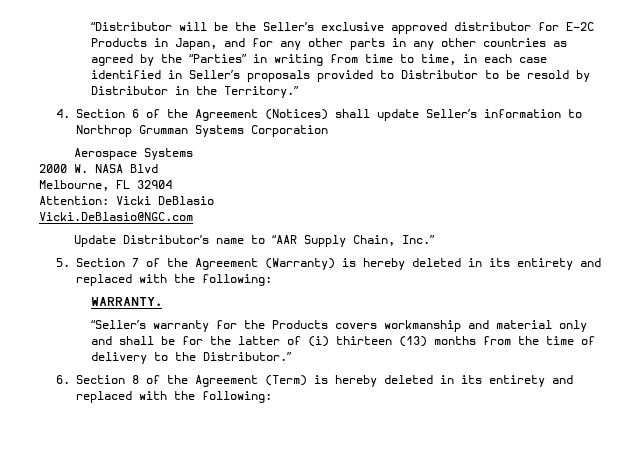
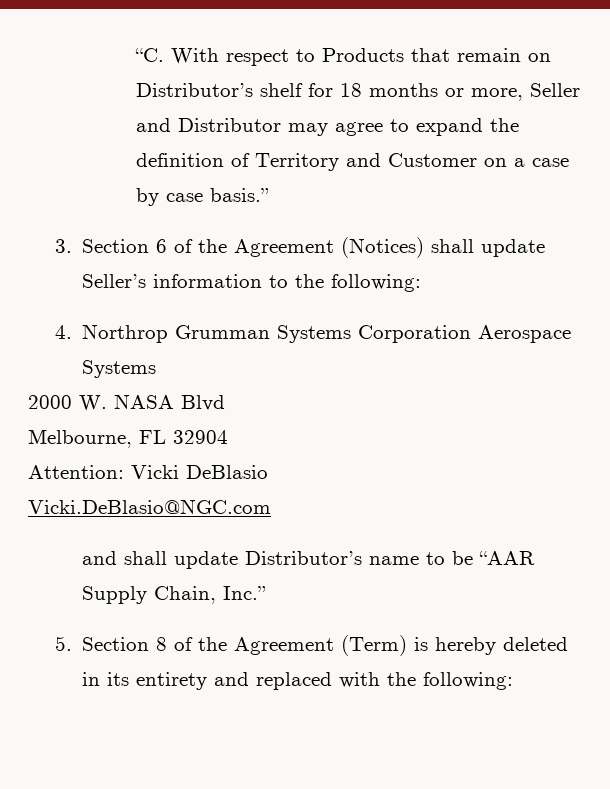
[91,22,595,34] [91,38,568,50] [91,54,548,66] [91,70,591,82] [91,86,300,98] [56,109,71,118] “Distributor will be the Seller’s exclusive approved distributor for E-2C Products in Japan, and for any other parts in any other countries as agreed by the “Parties” in writing from time to time, in each case identified in Seller’s proposals provided to Distributor to be resold by Distributor in the Territory.” // 4. -> [135,48,552,66] [136,83,581,101] [136,118,520,136] [136,153,570,171] [136,188,270,206] [55,239,73,253] “C. With respect to Products that remain on Distributor’s shelf for 18 months or more, Seller and Distributor may agree to expand the definition of Territory and Customer on a case by case basis.” // 3.
(583, 113) none -> [295,274,422,292] [55,325,73,339] the following: // 4.
(329, 131) // -> (472, 334) none
[73,235,116,247] Update -> [82,551,239,569] and shall update
(265, 239) none -> [452,551,474,565] be
[132,258,602,270] [76,274,273,286] [91,297,163,306] [91,320,588,332] [91,336,596,347] [91,352,293,364] [56,375,126,384] 7 of the Agreement (Warranty) is hereby deleted in its entirety and replaced with the following: // WARRANTY. // “Seller’s warranty for the Products covers workmanship and material only and shall be for the latter of (i) thirteen (13) months from the time of delivery to the Distributor.” // 6. Section -> (150, 644) none

